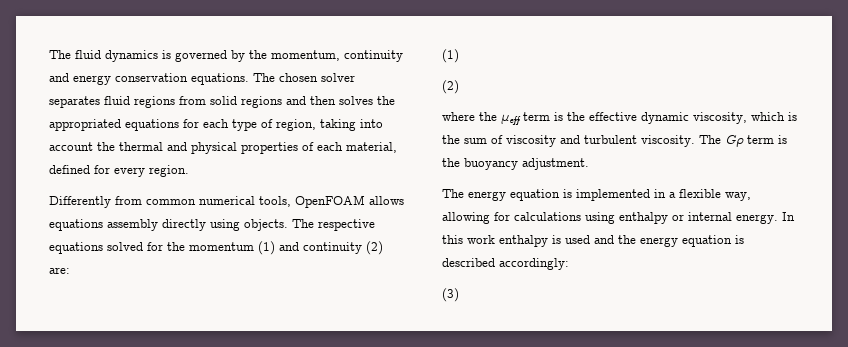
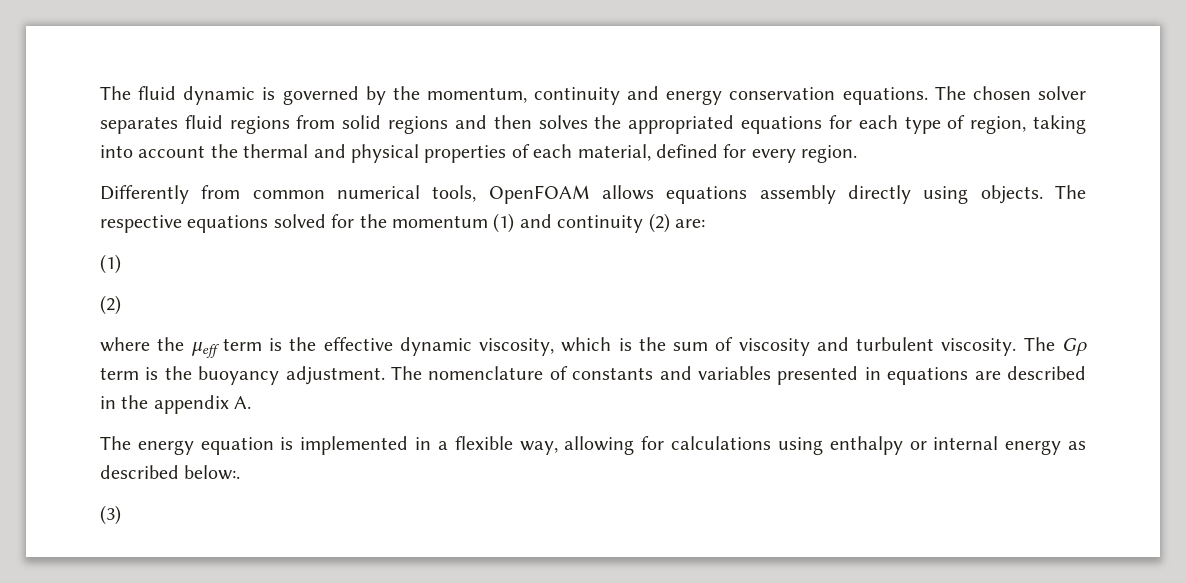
[105,50,158,62] dynamics -> [183,86,256,105] dynamic
(589, 164) none -> [391,366,1086,385] [100,395,252,414] The nomenclature of constants and variables presented in equations are described in the appendix A.
[736,212,795,224] [442,235,744,247] [442,258,569,270] energy. In this work enthalpy is used and the energy equation is described accordingly: -> [1005,440,1087,455] [100,465,241,480] energy as described below:.

